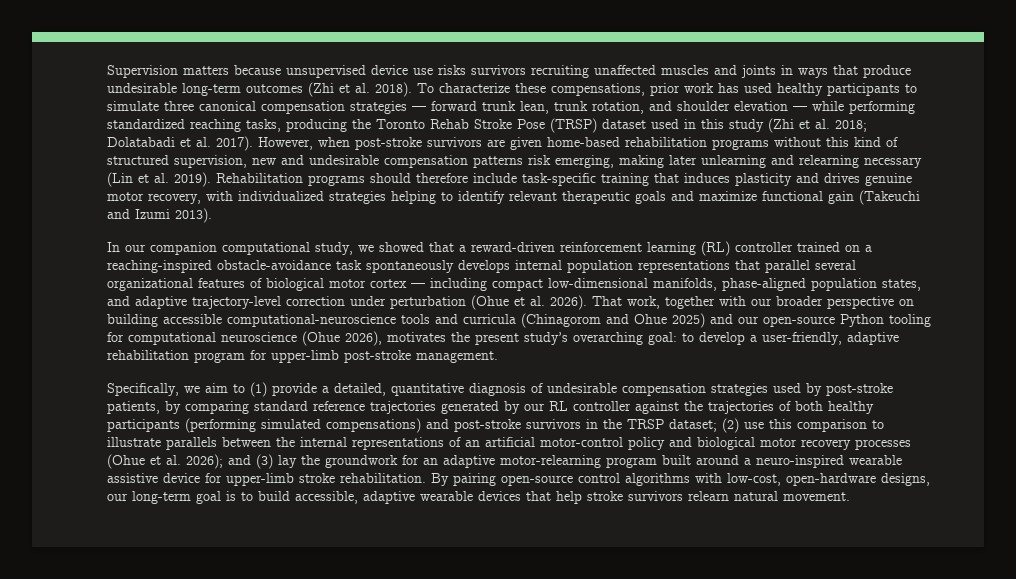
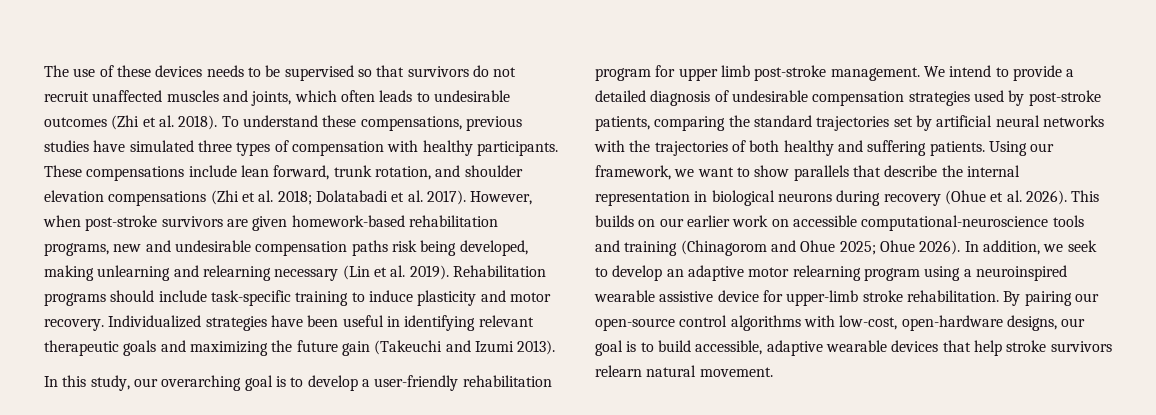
[107,65,911,78] [107,83,241,96] Supervision matters because unsupervised device use risks survivors recruiting unaffected muscles and joints in ways that produce undesirable long-term -> [44,65,517,81] [44,90,510,106] The use of these devices needs to be supervised so that survivors do not recruit unaffected muscles and joints, which often leads to undesirable
[439,83,510,93] characterize -> [242,115,318,127] understand
[650,83,917,96] [107,101,549,114] prior work has used healthy participants to simulate three canonical compensation strategies — forward trunk lean, -> [465,116,522,131] [44,140,558,156] [44,165,330,181] previous studies have simulated three types of compensation with healthy participants. These compensations include lean forward,
[793,101,915,114] [107,118,764,133] — while performing standardized reaching tasks, producing the Toronto Rehab Stroke Pose (TRSP) dataset used in this study -> [108,191,207,206] compensations
[547,137,898,150] [107,155,697,168] home-based rehabilitation programs without this kind of structured supervision, new and undesirable compensation patterns risk emerging, making later -> [291,215,498,227] [44,240,528,256] [44,265,94,281] homework-based rehabilitation programs, new and undesirable compensation paths risk being developed, making
[416,173,468,183] therefore -> (155, 296) none
[654,173,912,186] [107,191,505,204] that induces plasticity and drives genuine motor recovery, with individualized strategies helping to identify -> [351,290,551,306] [44,315,476,331] to induce plasticity and motor recovery. Individualized strategies have been useful in identifying
[699,191,823,201] maximize functional -> [189,340,338,356] maximizing the future
[125,241,872,256] [107,260,856,273] [107,278,921,291] [107,295,914,310] [107,313,931,328] [107,331,677,346] our companion computational study, we showed that a reward-driven reinforcement learning (RL) controller trained on a reaching-inspired obstacle-avoidance task spontaneously develops internal population representations that parallel several organizational features of biological motor cortex — including compact low-dimensional manifolds, phase-aligned population states, and adaptive trajectory-level correction under perturbation (Ohue et al. 2026). That work, together with our broader perspective on building accessible computational-neuroscience tools and curricula (Chinagorom and Ohue 2025) and our open-source Python tooling for computational neuroscience (Ohue 2026), motivates the present study’s overarching goal: -> [62,375,286,391] this study, our overarching goal is
[762,332,899,345] user-friendly, adaptive -> [374,375,459,391] user-friendly
[271,350,339,363] upper-limb -> [678,65,750,81] upper limb
[107,382,464,397] // Specifically, we aim to (1) provide a detailed, quantitative -> [923,65,1075,81] [595,90,646,102] We intend to provide a detailed
[165,401,679,414] by comparing standard reference trajectories generated by our RL controller against -> [654,115,1104,131] [594,140,625,152] comparing the standard trajectories set by artificial neural networks with
[107,418,884,433] [107,437,911,450] [107,454,844,469] participants (performing simulated compensations) and post-stroke survivors in the TRSP dataset; (2) use this comparison to illustrate parallels between the internal representations of an artificial motor-control policy and biological motor recovery processes (Ohue et al. 2026); and (3) lay the groundwork for an adaptive motor-relearning program built around a neuro-inspired -> [837,140,1055,156] [595,165,1020,181] [595,190,1100,206] [595,215,1084,231] [595,240,1097,256] [595,265,1067,281] and suffering patients. Using our framework, we want to show parallels that describe the internal representation in biological neurons during recovery (Ohue et al. 2026). This builds on our earlier work on accessible computational-neuroscience tools and training (Chinagorom and Ohue 2025; Ohue 2026). In addition, we seek to develop an adaptive motor relearning program using a neuroinspired
(496, 479) none -> [1074,293,1099,302] our
[132,491,191,504] long-term -> (1086, 322) none

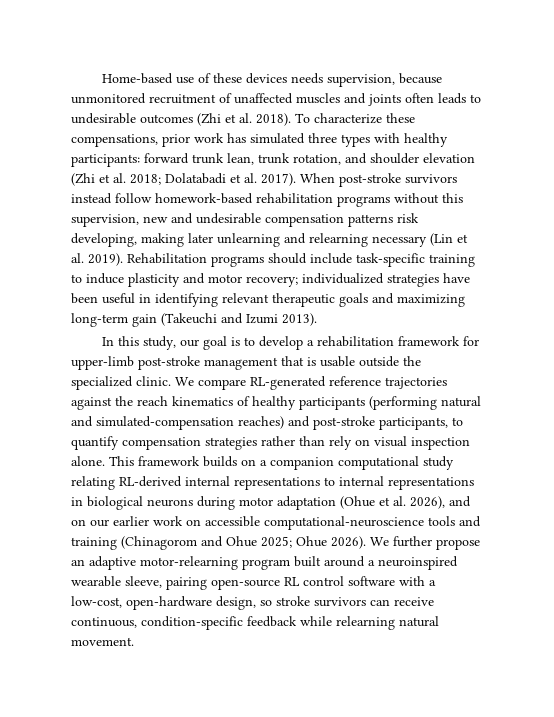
[44,65,69,77] The -> [101,73,173,84] Home-based
[247,65,517,81] [44,91,89,102] to be supervised so that survivors do not recruit -> [326,73,442,87] [71,93,232,104] supervision, because unmonitored recruitment of
[251,90,337,106] joints, which -> [368,94,401,106] joints
[242,115,318,127] understand -> [314,113,382,124] characterize
[465,116,522,131] [44,140,558,156] [44,165,330,181] previous studies have simulated three types of compensation with healthy participants. These compensations include lean forward, -> [162,133,448,147] [71,153,254,167] prior work has simulated three types with healthy participants: forward trunk lean,
[108,191,207,206] compensations -> (475, 158) none
[470,191,533,205] [43,215,498,231] [44,240,528,256] [44,265,94,281] However, when post-stroke survivors are given homework-based rehabilitation programs, new and undesirable compensation paths risk being developed, making -> [300,173,457,187] [71,193,463,207] [71,213,419,227] [71,233,213,247] When post-stroke survivors instead follow homework-based rehabilitation programs without this supervision, new and undesirable compensation patterns risk developing, making later
[44,315,202,331] recovery. Individualized -> [246,273,384,287] recovery; individualized
[271,340,338,352] the future -> [71,313,128,327] long-term
[161,375,242,391] overarching -> (199, 343) none
[374,375,552,391] [595,65,1075,81] [595,90,1101,106] [595,115,1104,131] [594,140,1055,156] [595,165,1020,181] [595,191,690,206] user-friendly rehabilitation program for upper limb post-stroke management. We intend to provide a detailed diagnosis of undesirable compensation strategies used by post-stroke patients, comparing the standard trajectories set by artificial neural networks with the trajectories of both healthy and suffering patients. Using our framework, we want to show parallels that describe the internal representation -> [316,336,479,347] [71,356,421,370] [71,376,447,390] [71,396,481,410] [71,416,463,430] [71,436,470,450] [71,456,454,470] [71,476,474,490] rehabilitation framework for upper-limb post-stroke management that is usable outside the specialized clinic. We compare RL-generated reference trajectories against the reach kinematics of healthy participants (performing natural and simulated-compensation reaches) and post-stroke participants, to quantify compensation strategies rather than rely on visual inspection alone. This framework builds on a companion computational study relating RL-derived internal representations to internal representations
[883,194,941,206] recovery -> [239,496,336,510] motor adaptation
[1025,190,1100,205] [595,215,634,227] 2026). This builds -> [410,496,471,509] 2026), and
[964,240,1097,255] [595,265,1067,281] [594,290,1099,306] [595,315,1086,331] [595,340,1112,356] [595,365,642,377] In addition, we seek to develop an adaptive motor relearning program using a neuroinspired wearable assistive device for upper-limb stroke rehabilitation. By pairing our open-source control algorithms with low-cost, open-hardware designs, our goal is to build accessible, adaptive wearable devices that help stroke survivors relearn -> [370,536,480,550] [71,556,458,570] [71,576,436,590] [71,596,434,610] [71,616,395,630] We further propose an adaptive motor-relearning program built around a neuroinspired wearable sleeve, pairing open-source RL control software with a low-cost, open-hardware design, so stroke survivors can receive continuous, condition-specific feedback while relearning

